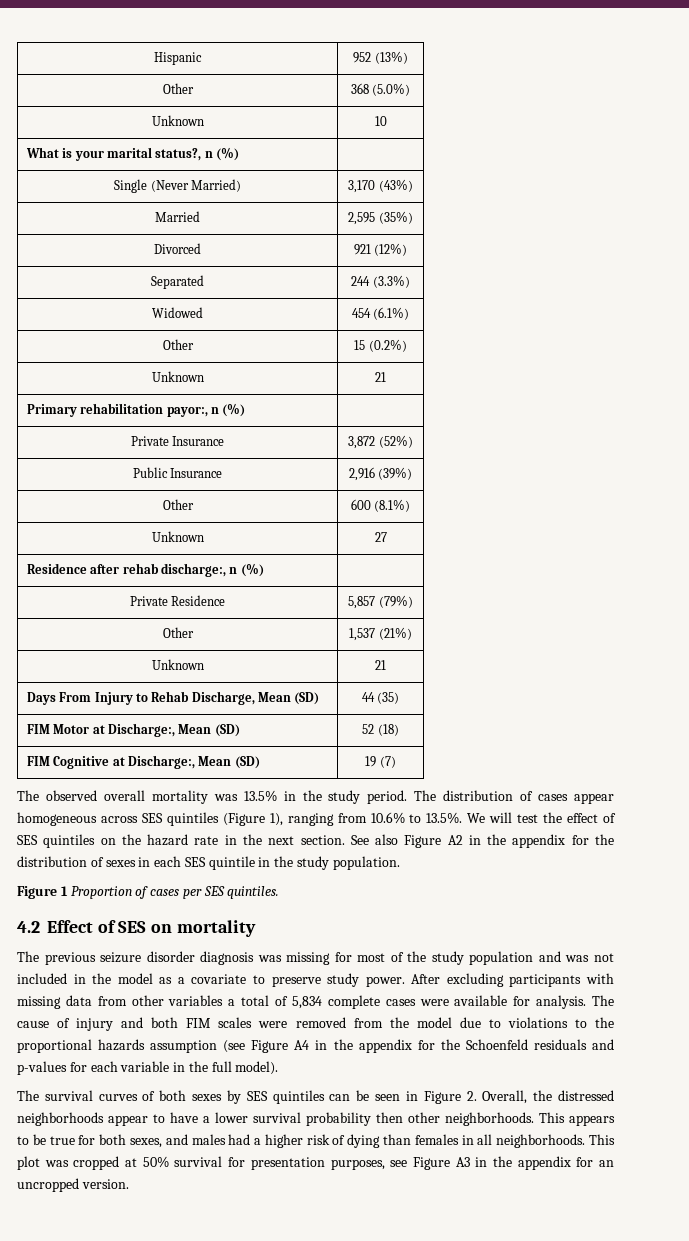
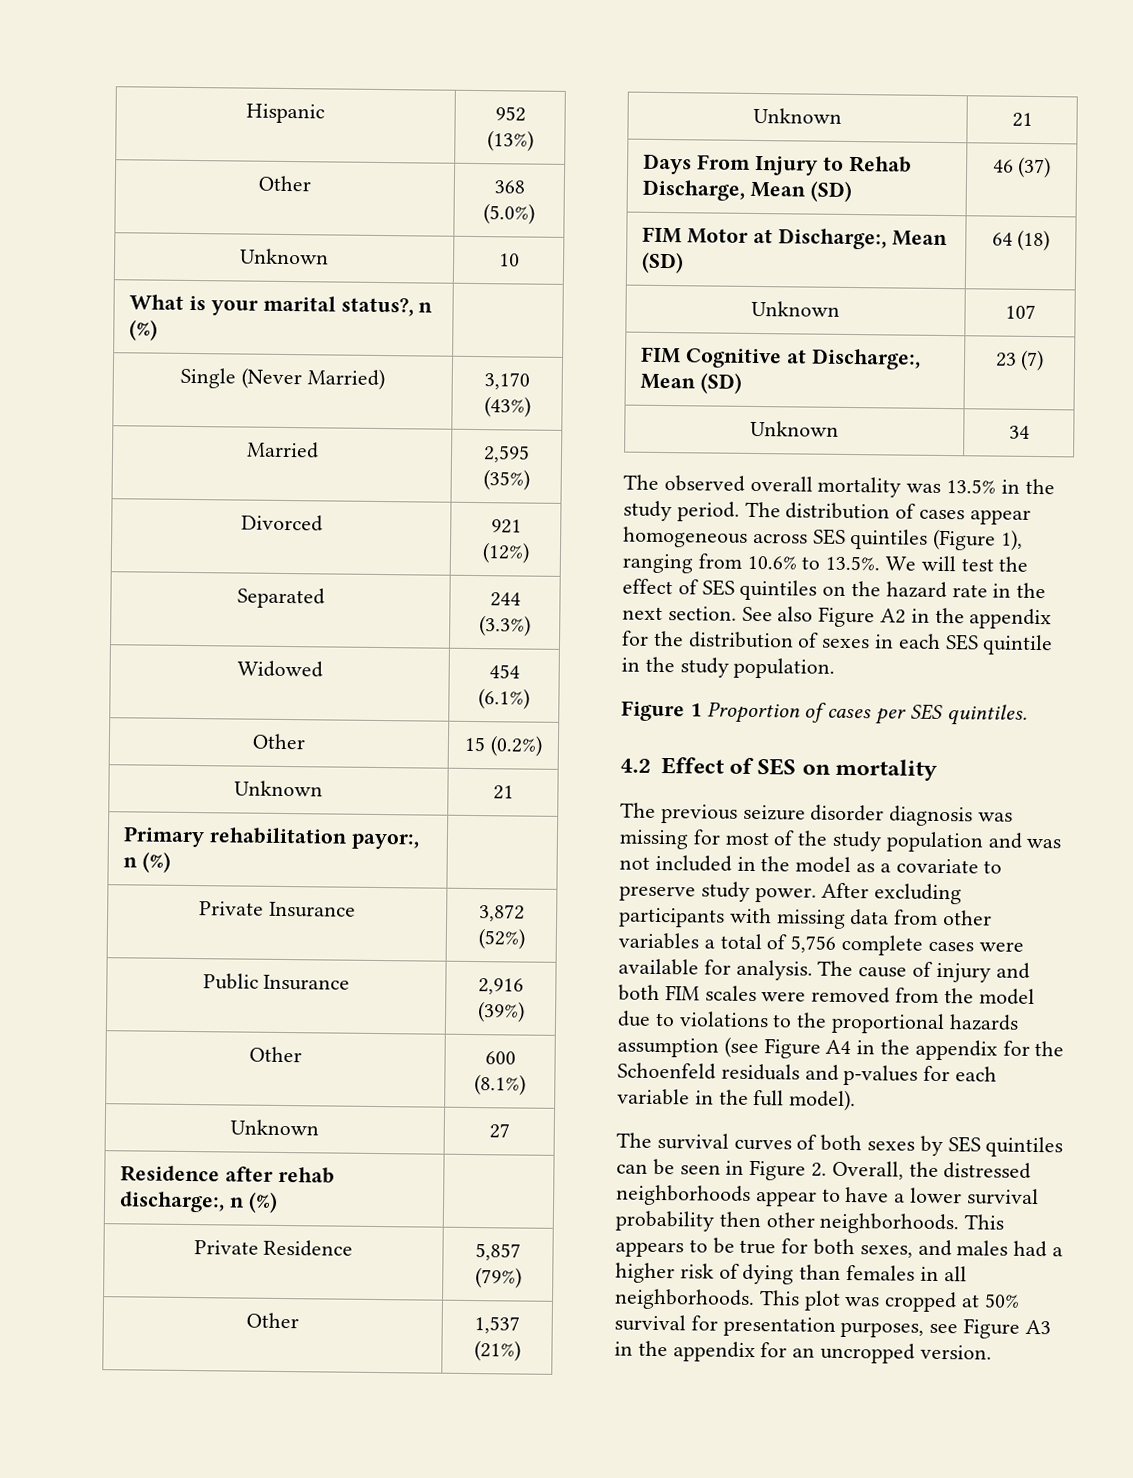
[361,692,400,704] 44 (35) -> [992,156,1052,179] 46 (37)
[362,724,375,734] 52 -> [991,232,1013,246] 64
(399, 730) none -> [751,300,840,317] [1004,304,1036,319] // Unknown | 107
[365,756,377,767] 19 -> [994,352,1017,367] 23
(396, 762) none -> [750,420,839,437] [1008,425,1030,439] // Unknown | 34
[291,996,322,1009] 5,834 -> [790,935,837,953] 5,756

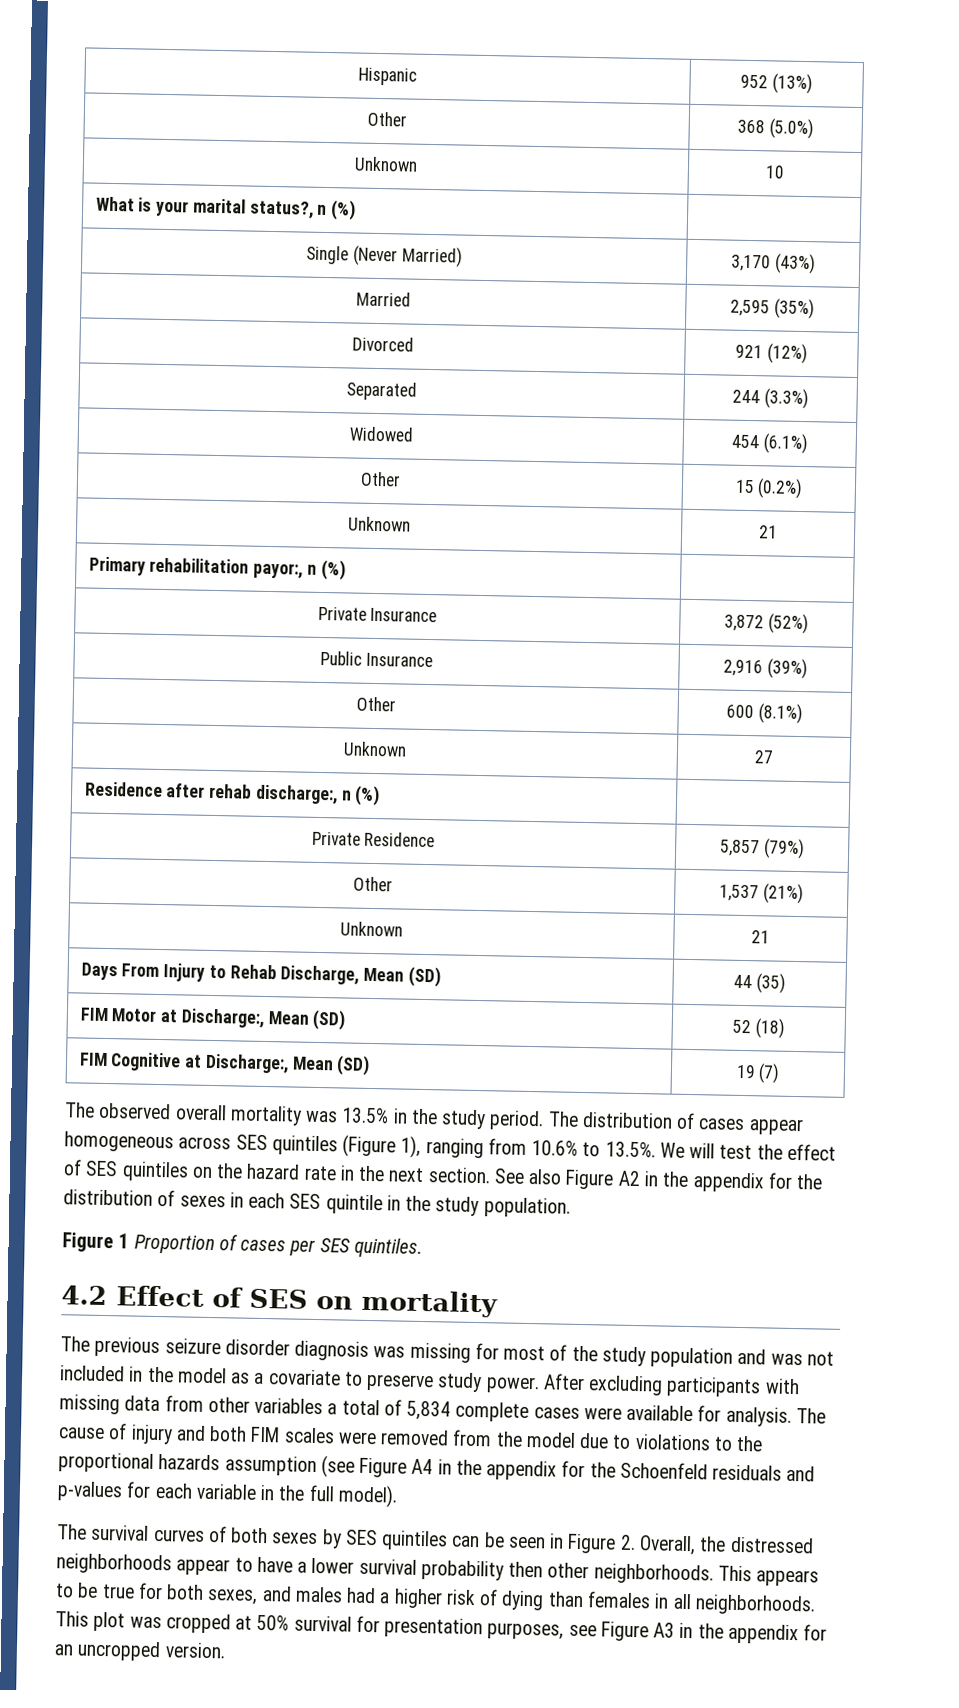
[992,156,1052,179] 46 (37) -> [733,973,786,994] 44 (35)
[991,232,1013,246] 64 -> [732,1019,752,1034] 52
[751,300,840,317] [1004,304,1036,319] // Unknown | 107 -> (785, 1028) none
[994,352,1017,367] 23 -> [735,1064,756,1079] 19
[750,420,839,437] [1008,425,1030,439] // Unknown | 34 -> (781, 1073) none
[790,935,837,953] 5,756 -> [406,1400,452,1421] 5,834

